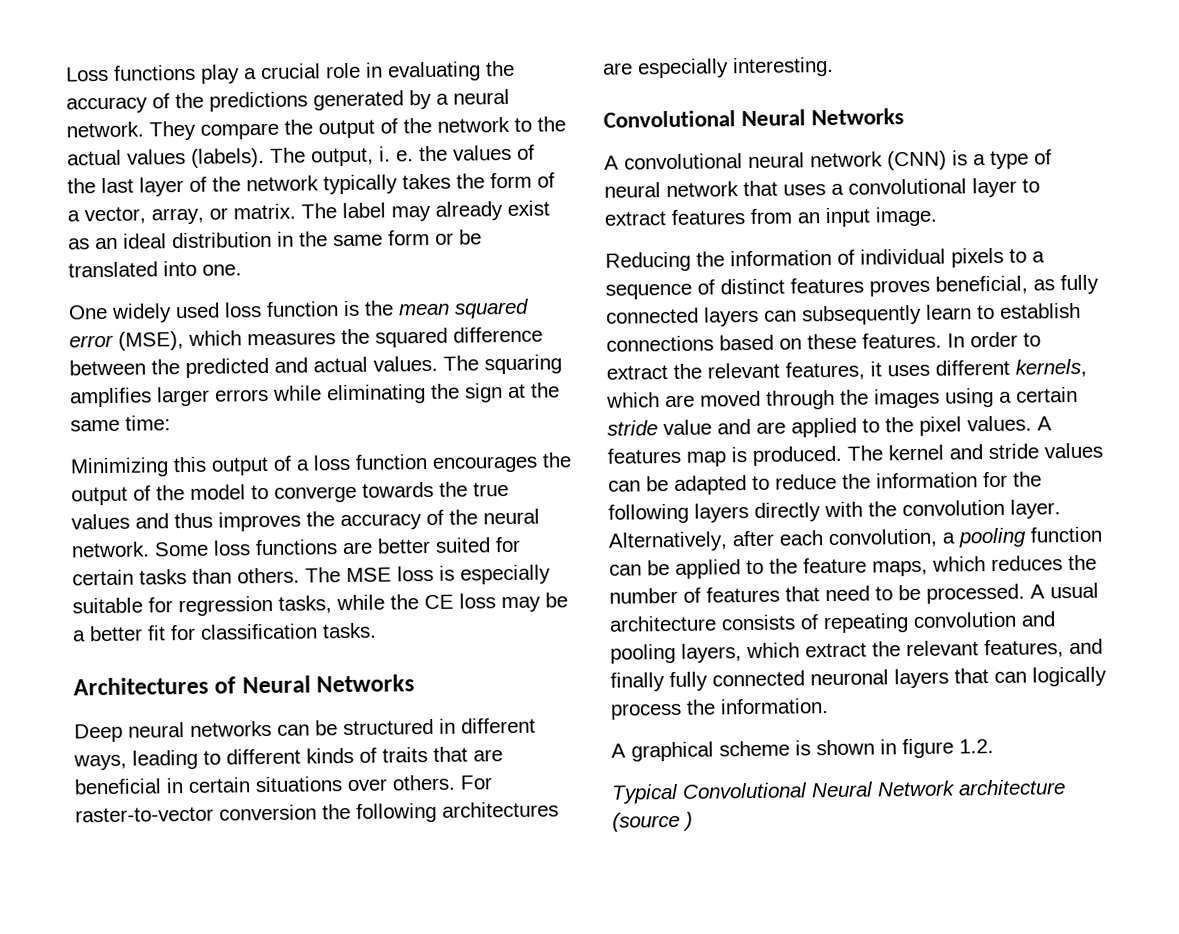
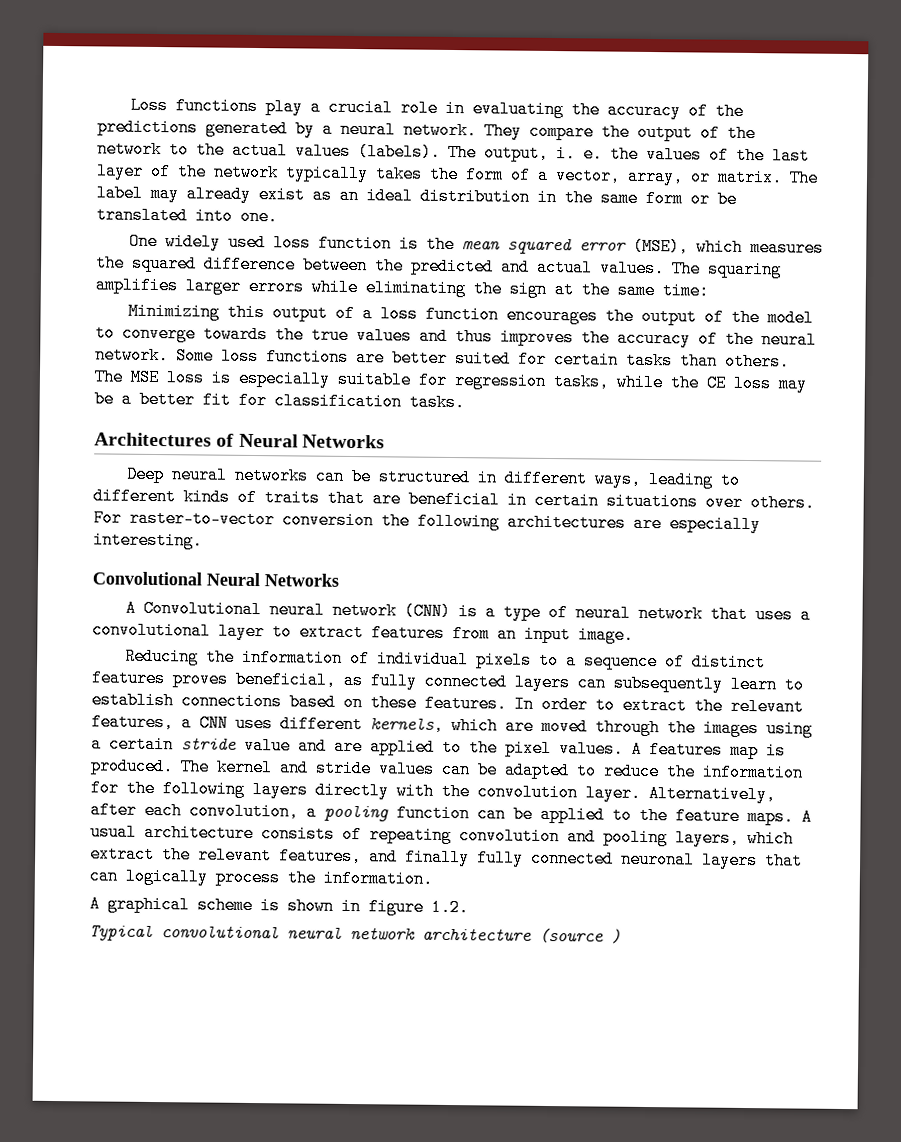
[624,153,743,170] convolutional -> [143,599,263,619] Convolutional
[870,361,882,377] it -> [181,714,228,732] a CNN
[872,554,1097,577] [609,583,1025,604] maps, which reduces the number of features that need to be processed. -> [747,808,794,826] maps.
[682,780,956,799] Convolutional Neural Network -> [161,925,415,940] convolutional neural network

